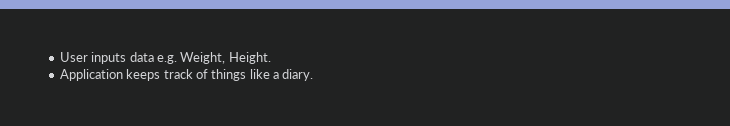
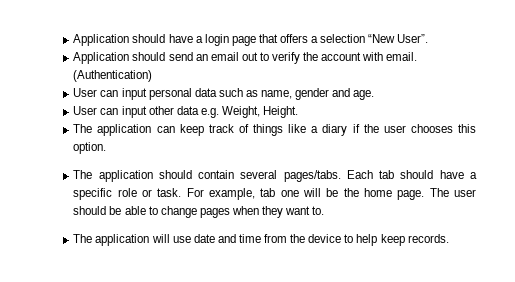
[59,52,127,64] User inputs -> [73,34,429,46] [73,52,418,64] [73,70,153,82] [73,88,375,100] [73,106,174,118] Application should have a login page that offers a selection “New User”. // Application should send an email out to verify the account with email. (Authentication) // User can input personal data such as name, gender and age. // User can input other
[59,69,161,81] Application keeps -> [73,124,204,136] The application can keep
[282,69,314,81] diary. -> [322,124,476,136] [73,142,107,154] [73,170,478,182] [73,188,477,200] [73,206,325,218] [73,234,449,246] diary if the user chooses this option. // The application should contain several pages/tabs. Each tab should have a specific role or task. For example, tab one will be the home page. The user should be able to change pages when they want to. // The application will use date and time from the device to help keep records.

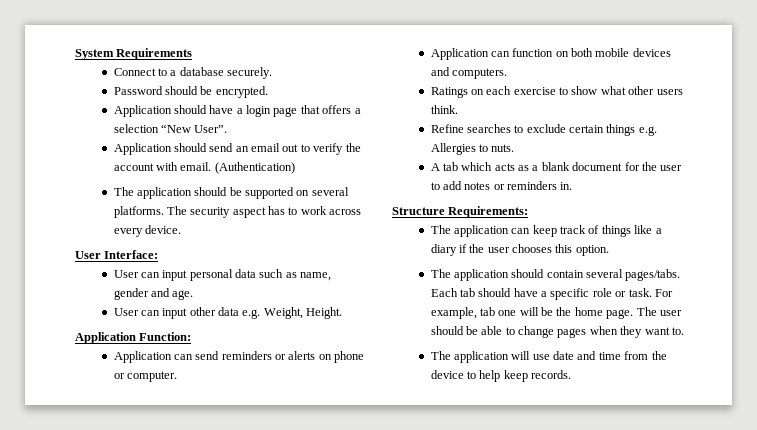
(73, 40) none -> [75,48,193,60] [113,67,273,79] [113,86,268,98] System Requirements // Connect to a database securely. // Password should be encrypted. //
(153, 76) none -> [113,187,349,199] [113,206,362,218] [113,225,181,237] [75,250,159,259] // The application should be supported on several platforms. The security aspect has to work across every device. // User Interface:
(299, 112) none -> [75,332,192,344] [113,351,365,363] [113,371,177,382] [430,48,671,60] [430,67,507,79] [430,86,683,98] [430,105,458,114] [430,124,657,136] [430,143,515,155] [430,162,683,171] [430,181,573,190] [392,206,529,218] // Application Function: // Application can send reminders or alerts on phone or computer. // Application can function on both mobile devices and computers. // Ratings on each exercise to show what other users think. // Refine searches to exclude certain things e.g. Allergies to nuts. // A tab which acts as a blank document for the user to add notes or reminders in. // Structure Requirements:

